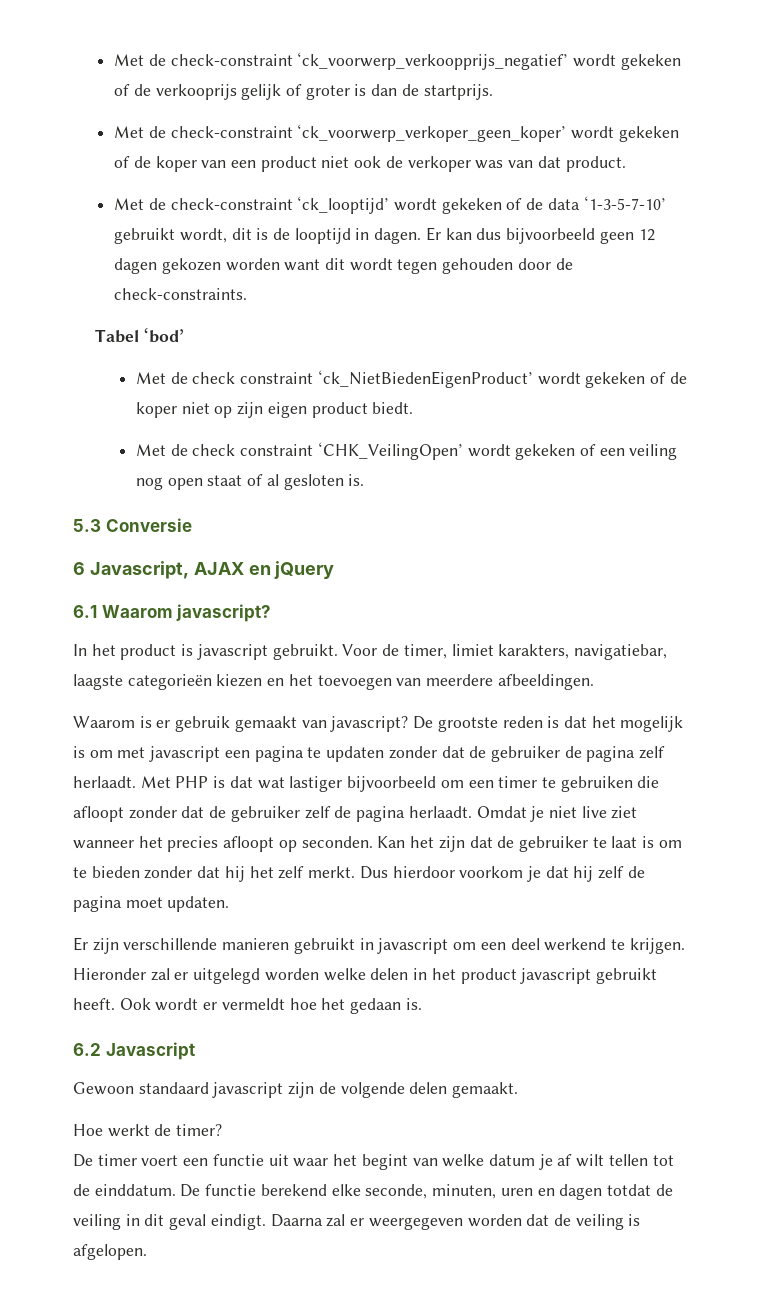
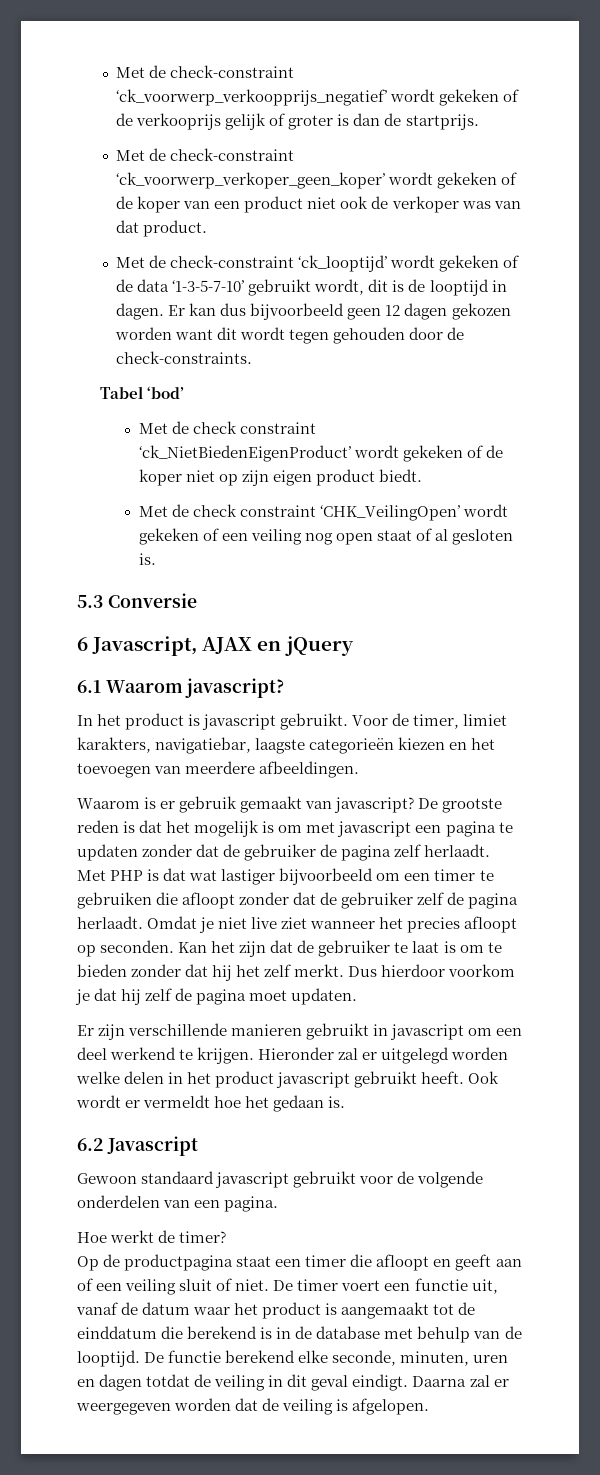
[288,1082,519,1098] [73,1124,223,1137] zijn de volgende delen gemaakt. // Hoe werkt de timer? // -> [293,1171,484,1188] [77,1195,279,1212] [77,1230,227,1243] [77,1254,522,1271] [77,1278,270,1295] gebruikt voor de volgende onderdelen van een pagina. // Hoe werkt de timer? // Op de productpagina staat een timer die afloopt en geeft aan of een veiling sluit of niet.
[268,1154,674,1170] [73,1184,176,1196] uit waar het begint van welke datum je af wilt tellen tot de einddatum. -> [471,1279,498,1294] [76,1302,476,1319] [77,1326,522,1343] [77,1350,140,1367] uit, vanaf de datum waar het product is aangemaakt tot de einddatum die berekend is in de database met behulp van de looptijd.

